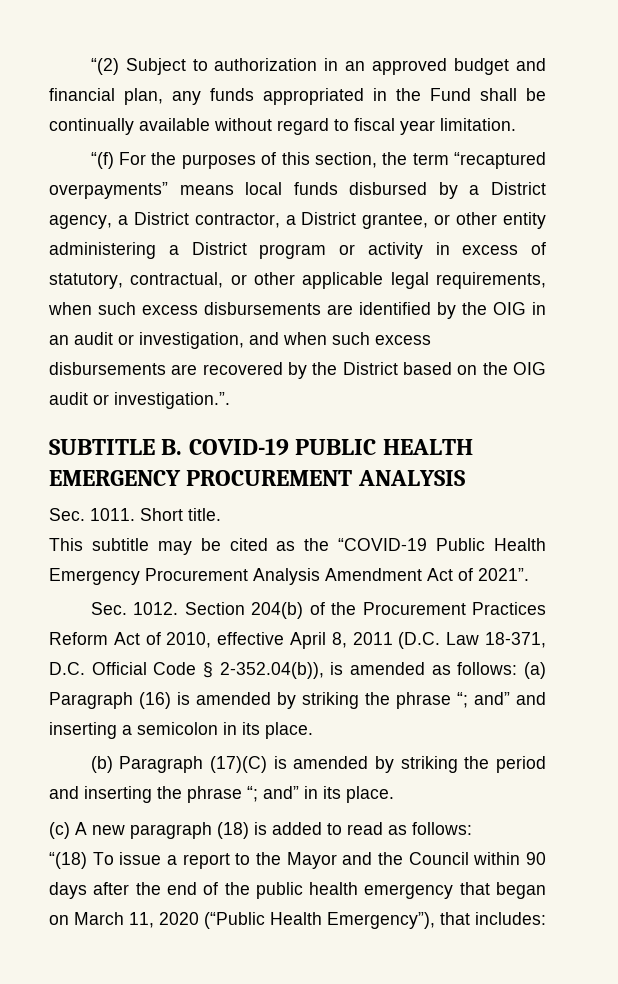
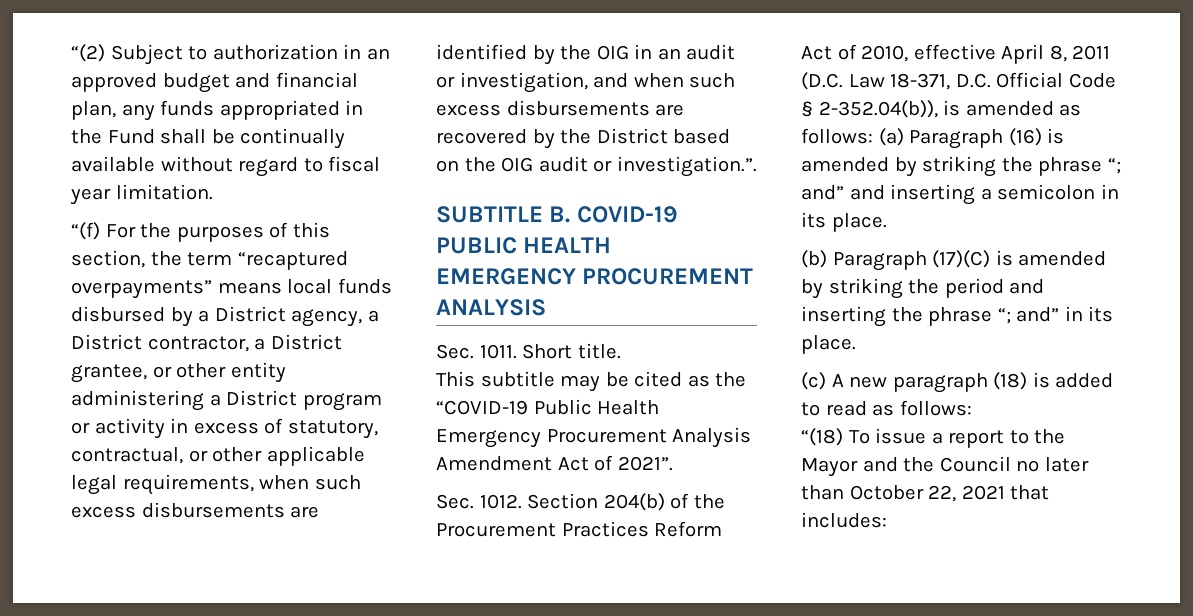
[473,852,546,865] [49,882,546,899] [49,912,435,929] within 90 days after the end of the public health emergency that began on March 11, 2020 (“Public Health Emergency”), -> [1016,457,1089,472] [801,485,1005,502] no later than October 22, 2021

